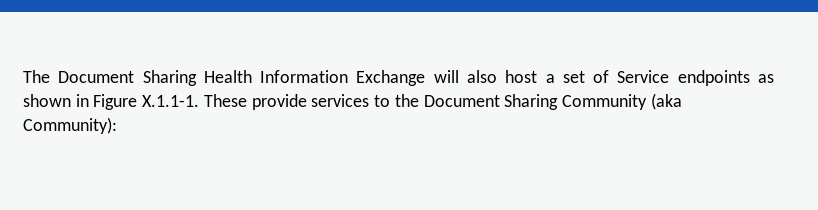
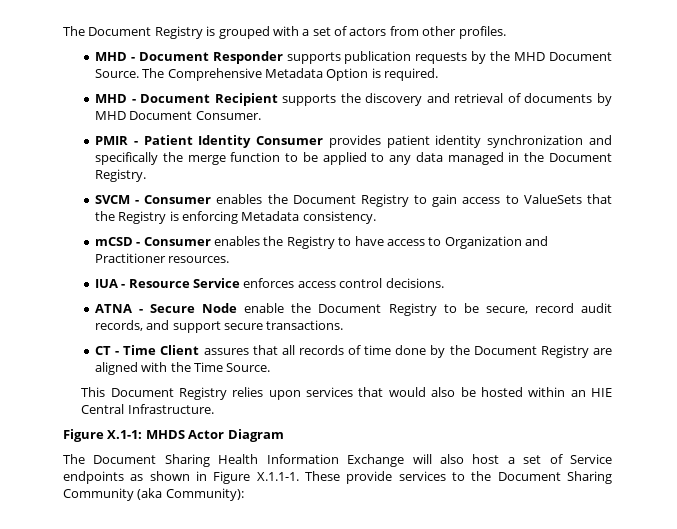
[23,70,135,83] The Document -> [63,26,506,39] [94,51,612,64] [94,68,439,81] [94,93,612,106] [94,111,261,120] [94,135,612,148] [94,152,612,165] [94,169,146,182] [94,194,612,207] [94,211,376,224] [94,236,549,249] [94,253,230,263] [94,278,444,288] [94,303,613,316] [94,320,344,333] [94,345,613,358] [94,362,271,375] [81,387,613,400] [81,404,214,414] [63,429,284,442] [63,454,157,464] The Document Registry is grouped with a set of actors from other profiles. // MHD - Document Responder supports publication requests by the MHD Document Source. The Comprehensive Metadata Option is required. // MHD - Document Recipient supports the discovery and retrieval of documents by MHD Document Consumer. // PMIR - Patient Identity Consumer provides patient identity synchronization and specifically the merge function to be applied to any data managed in the Document Registry. // SVCM - Consumer enables the Document Registry to gain access to ValueSets that the Registry is enforcing Metadata consistency. // mCSD - Consumer enables the Registry to have access to Organization and Practitioner resources. // IUA - Resource Service enforces access control decisions. // ATNA - Secure Node enable the Document Registry to be secure, record audit records, and support secure transactions. // CT - Time Client assures that all records of time done by the Document Registry are aligned with the Time Source. // This Document Registry relies upon services that would also be hosted within an HIE Central Infrastructure. // Figure X.1-1: MHDS Actor Diagram // The Document

